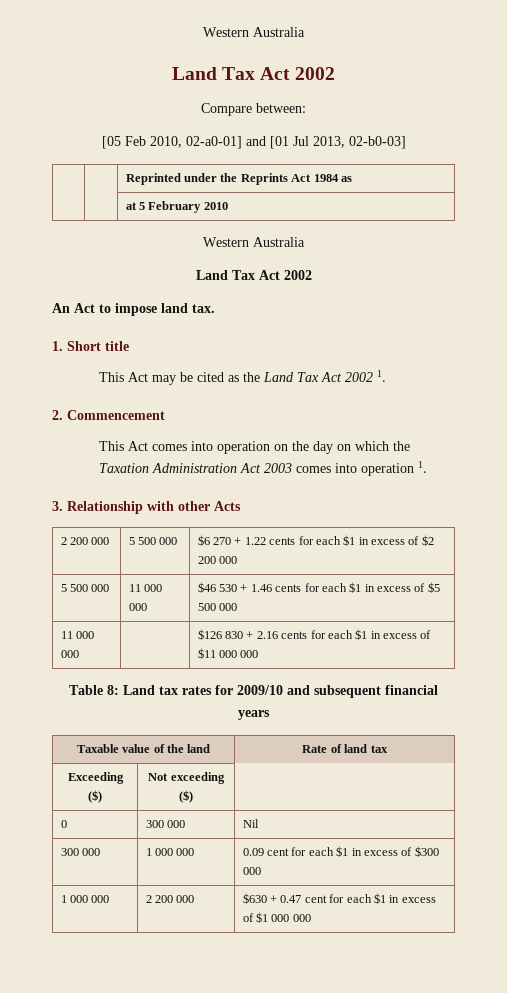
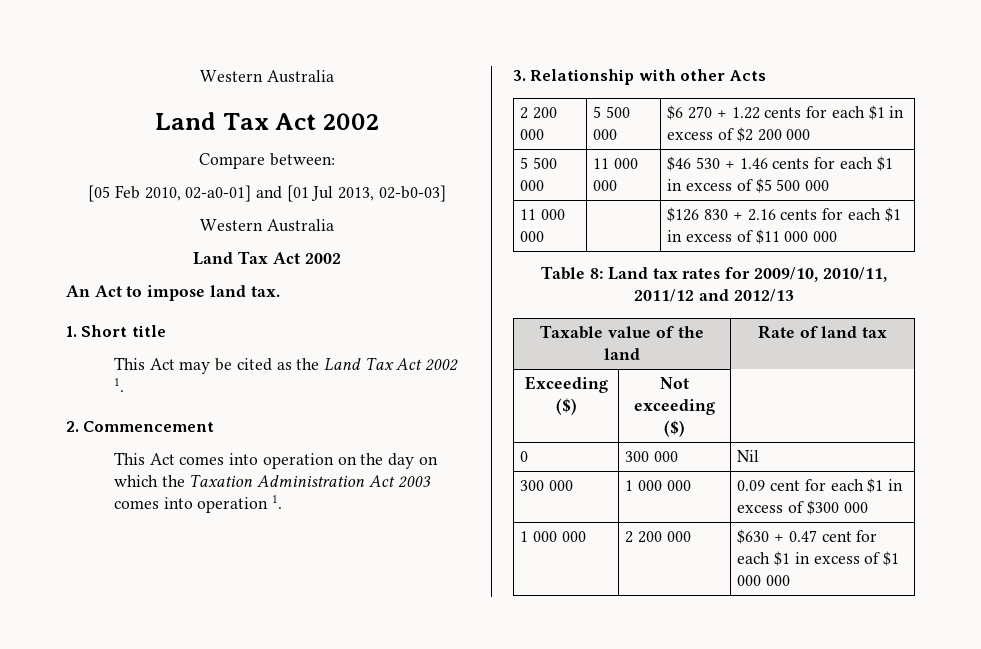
[125,173,352,185] [125,201,228,213] // | | Reprinted under the Reprints Act 1984 as // | | at 5 February 2010 -> (446, 193) none
[237,685,438,698] [238,710,270,720] 2009/10 and subsequent financial years -> [753,267,887,282] [634,289,794,302] 2009/10, 2010/11, 2011/12 and 2012/13

